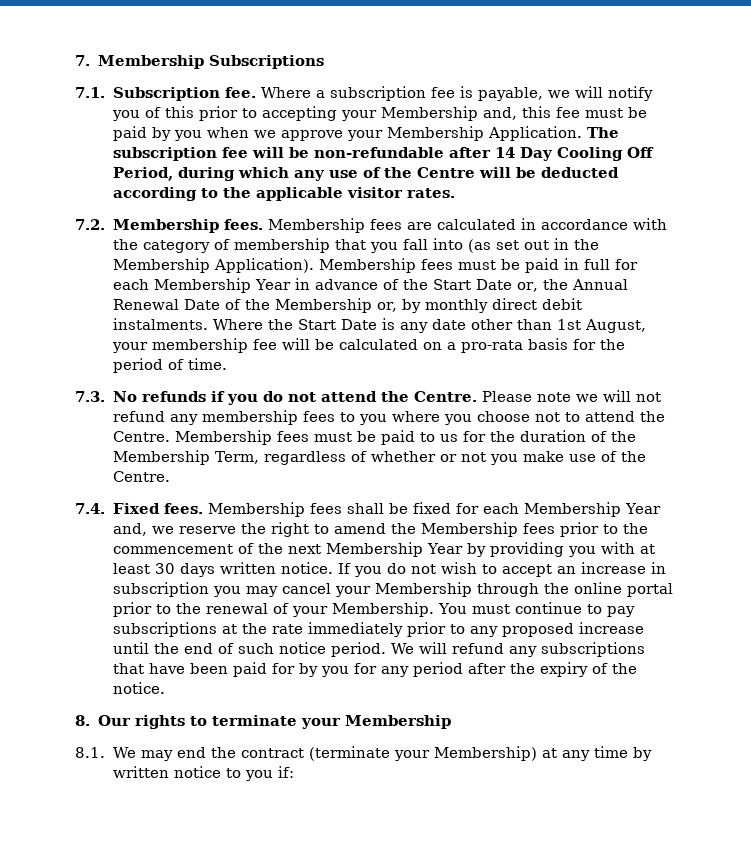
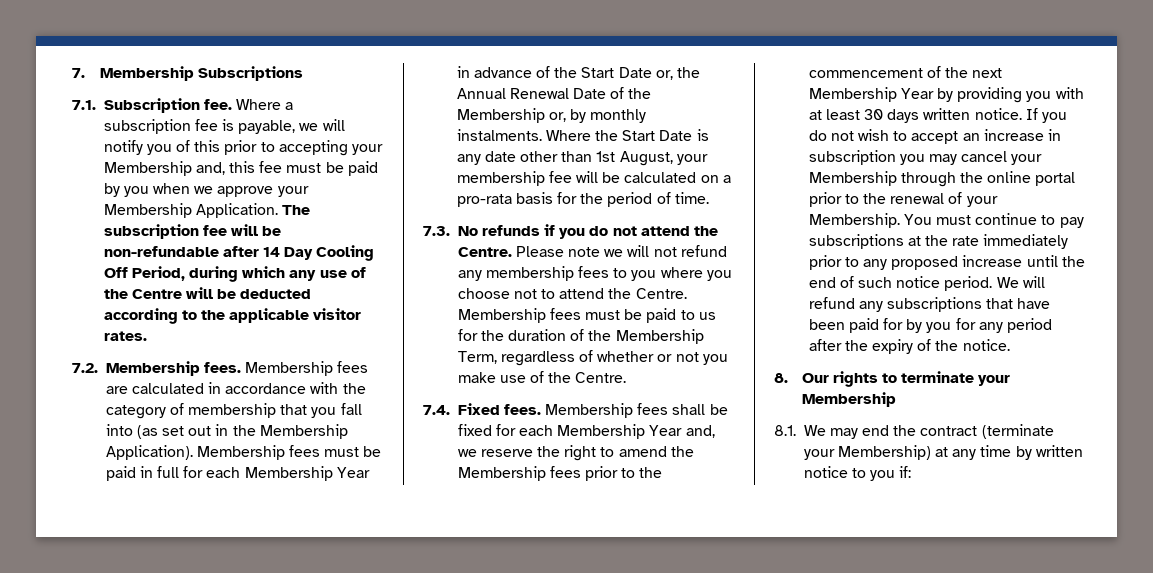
[492,298,583,310] direct debit -> (647, 116) none

